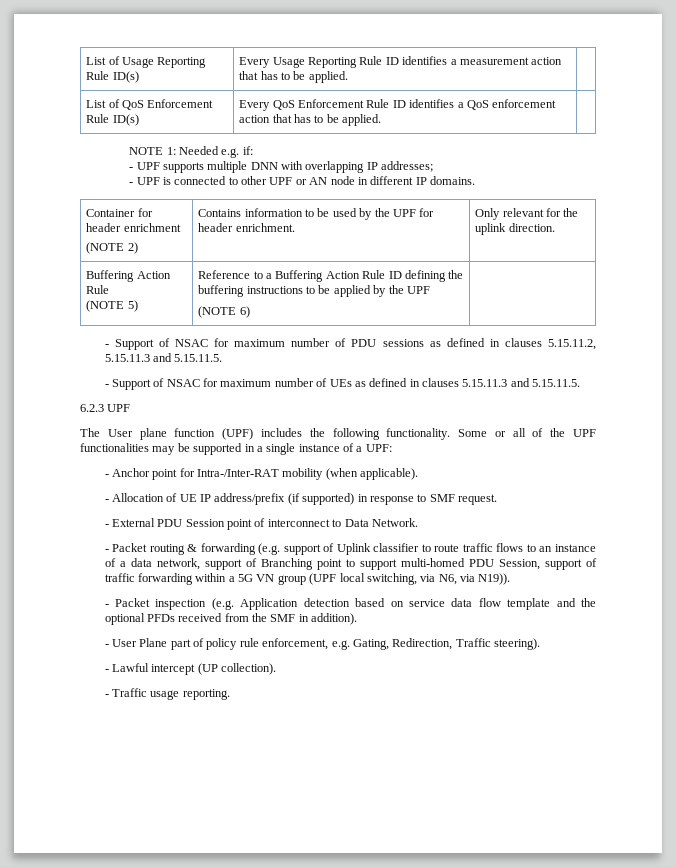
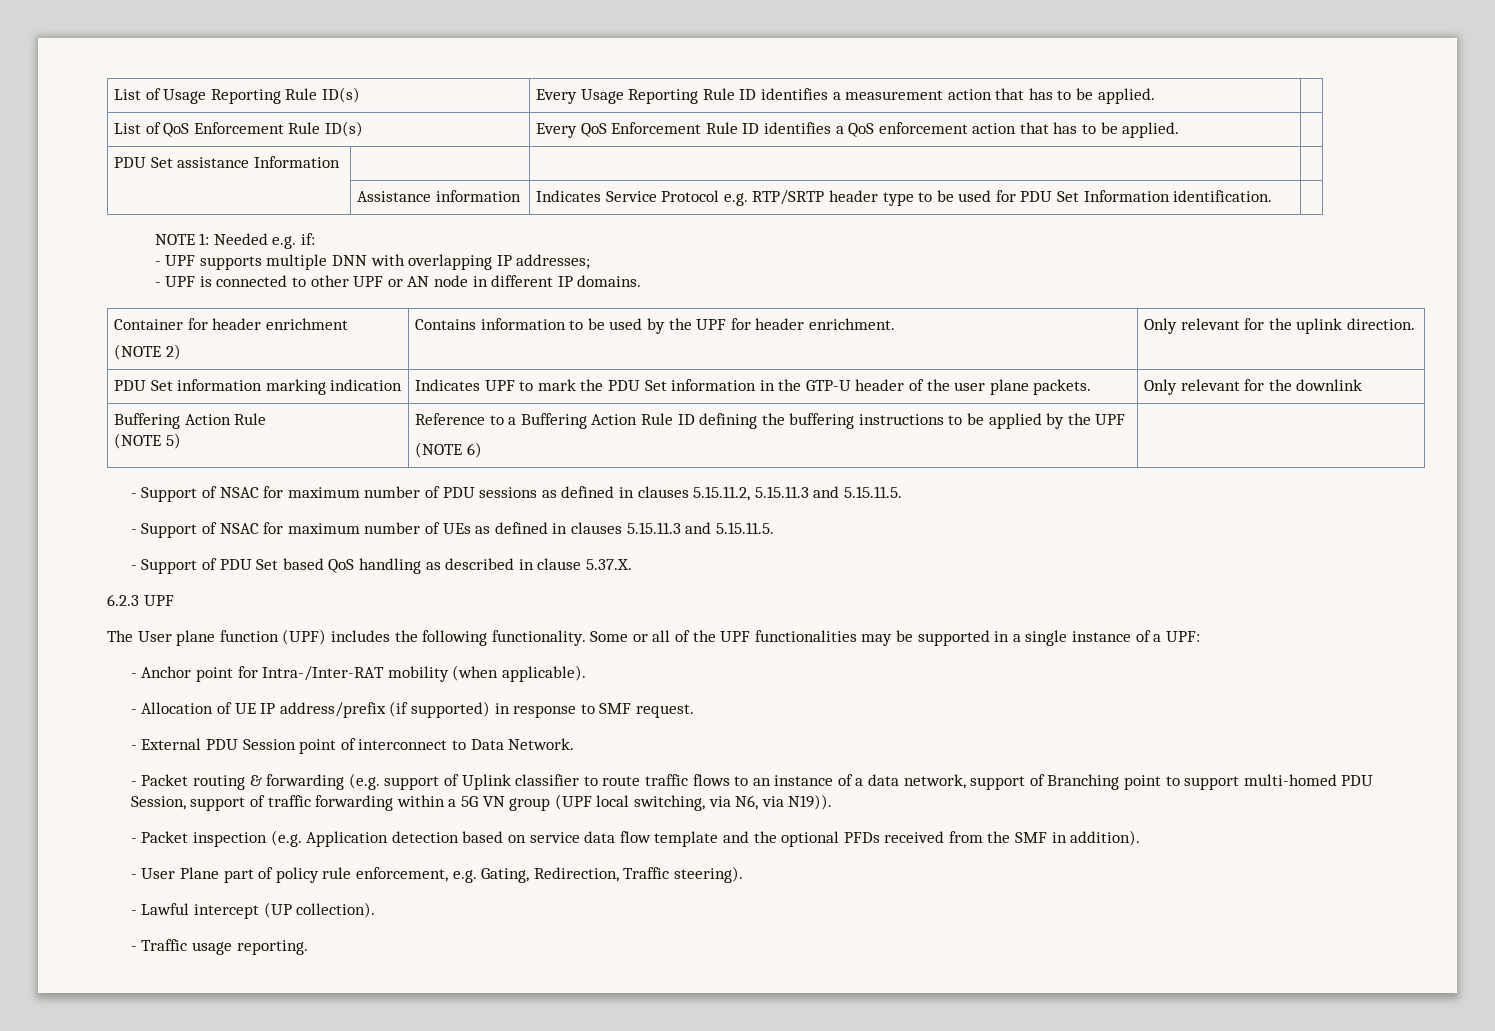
(382, 120) none -> [113,156,340,168] [356,190,521,202] [535,190,1273,206] // PDU Set assistance Information | | | // | Assistance information | Indicates Service Protocol e.g. RTP/SRTP header type to be used for PDU Set Information identification. |
(555, 227) none -> [113,379,403,395] [414,379,1092,395] [1143,379,1363,395] // PDU Set information marking indication | Indicates UPF to mark the PDU Set information in the GTP-U header of the user plane packets. | Only relevant for the downlink
(581, 383) none -> [130,558,632,574] // - Support of PDU Set based QoS handling as described in clause 5.37.X.

